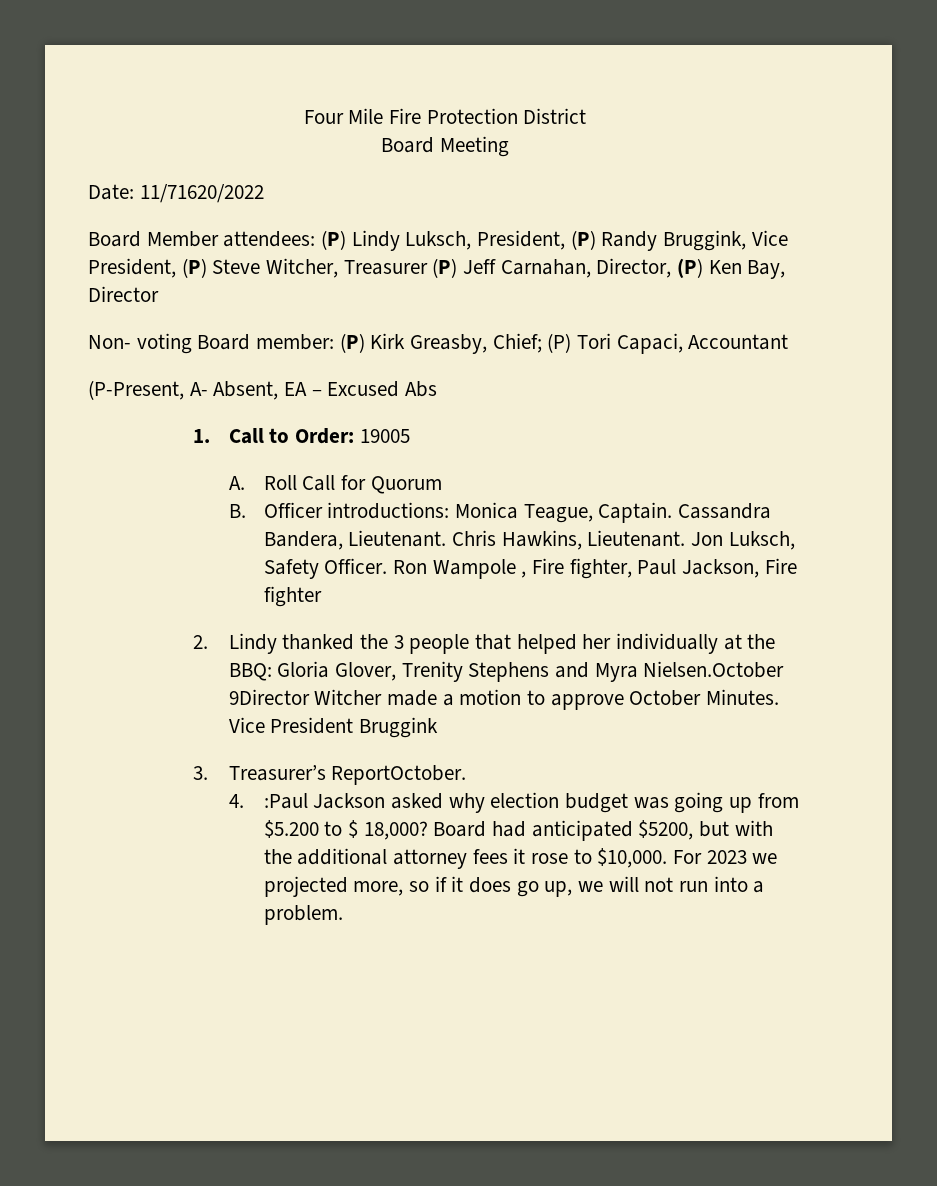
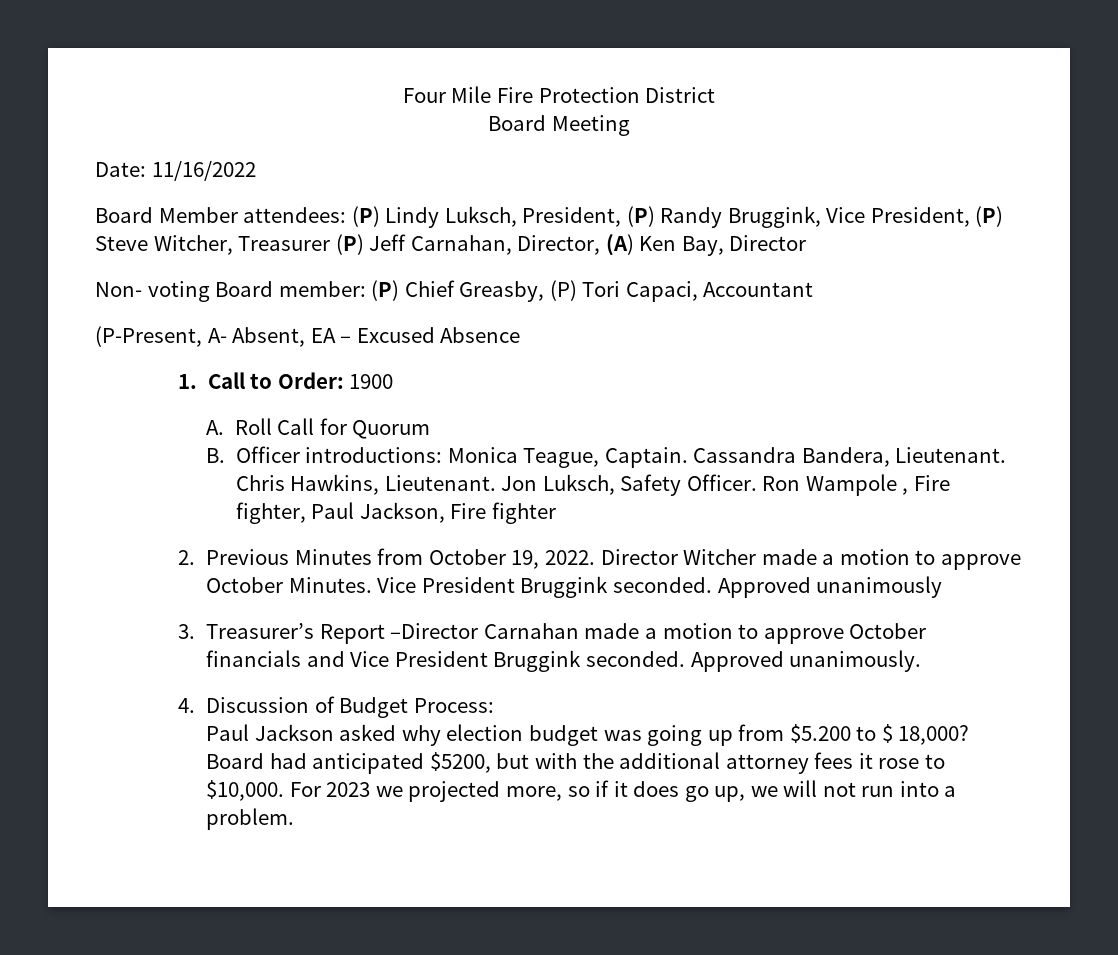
[139,184,264,203] 11/71620/2022 -> [151,161,256,181] 11/16/2022
[677,258,704,278] (P) -> [605,234,634,256] (A)
[370,333,542,354] Kirk Greasby, Chief; -> [404,280,545,302] Chief Greasby,
[405,381,438,397] Abs -> [440,327,521,343] Absence
[359,429,410,443] 19005 -> [349,374,394,389] 1900
[228,633,776,654] [228,661,785,682] [228,689,310,705] Lindy thanked the 3 people that helped her individually at the BBQ: Gloria Glover, Trenity Stephens and Myra Nielsen.October 9Director -> [206,548,678,569] Previous Minutes from October 19, 2022. Director
(438, 727) none -> [612,576,943,598] seconded. Approved unanimously
[331,765,467,785] [228,793,308,809] ReportOctober. // 4. :Paul -> [319,623,927,644] [206,650,922,672] [178,696,494,718] [206,724,250,741] Report –Director Carnahan made a motion to approve October financials and Vice President Bruggink seconded. Approved unanimously. // 4. Discussion of Budget Process: // Paul

